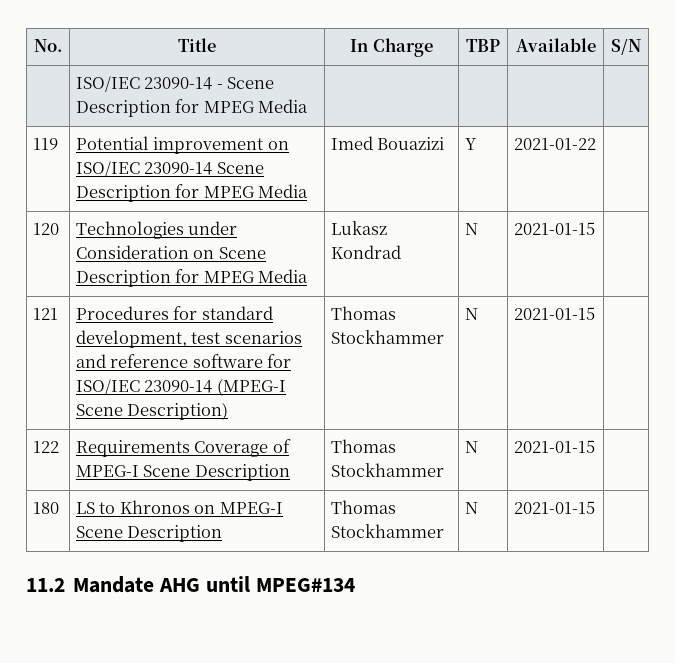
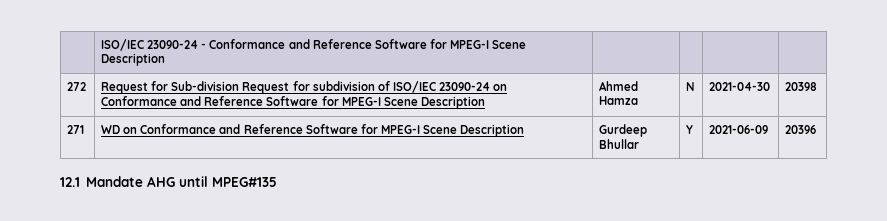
[33,39,63,52] [178,38,216,52] [350,38,433,57] [466,39,500,52] [515,38,596,52] [611,38,641,55] [75,76,275,92] [75,99,309,117] [32,138,58,150] [75,136,289,154] [75,161,264,177] [75,184,309,202] [330,136,445,150] [464,138,477,150] [513,138,596,150] [32,223,59,235] [75,221,238,239] [75,245,266,259] [75,269,309,287] [330,221,387,235] [330,245,401,259] [464,223,478,235] [513,222,595,235] [32,308,58,320] [75,306,273,320] [75,330,302,348] [75,354,292,368] [75,378,286,396] [75,402,229,420] [330,306,396,320] [330,330,444,344] [464,308,478,320] [513,307,595,320] [32,441,59,453] [75,439,291,457] [75,464,290,481] [330,439,396,453] [330,463,444,477] [464,441,478,453] [513,440,595,453] [32,502,59,514] [75,500,283,514] [75,525,223,542] [330,500,396,514] [330,524,444,538] [464,502,478,514] [513,501,595,514] [26,578,65,592] No. | Title | In Charge | TBP | Available | S/N // | ISO/IEC 23090-14 - Scene Description for MPEG Media | | | | // 119 | Potential improvement on ISO/IEC 23090-14 Scene Description for MPEG Media | Imed Bouazizi | Y | 2021-01-22 | // 120 | Technologies under Consideration on Scene Description for MPEG Media | Lukasz Kondrad | N | 2021-01-15 | // 121 | Procedures for standard development, test scenarios and reference software for ISO/IEC 23090-14 (MPEG-I Scene Description) | Thomas Stockhammer | N | 2021-01-15 | // 122 | Requirements Coverage of MPEG-I Scene Description | Thomas Stockhammer | N | 2021-01-15 | // 180 | LS to Khronos on MPEG-I Scene Description | Thomas Stockhammer | N | 2021-01-15 | // 11.2 -> [101,39,527,51] [101,53,166,66] [67,82,87,91] [101,81,508,94] [101,96,485,109] [599,81,639,91] [599,96,639,105] [686,82,695,91] [709,82,771,91] [785,82,818,91] [67,125,85,134] [101,124,525,137] [599,124,648,137] [599,139,640,149] [686,125,694,134] [709,125,769,134] [785,125,817,134] [60,177,80,187] | ISO/IEC 23090-24 - Conformance and Reference Software for MPEG-I Scene Description | | | | // 272 | Request for Sub-division Request for subdivision of ISO/IEC 23090-24 on Conformance and Reference Software for MPEG-I Scene Description | Ahmed Hamza | N | 2021-04-30 | 20398 // 271 | WD on Conformance and Reference Software for MPEG-I Scene Description | Gurdeep Bhullar | Y | 2021-06-09 | 20396 // 12.1
[255,578,355,592] MPEG#134 -> [211,177,277,187] MPEG#135

